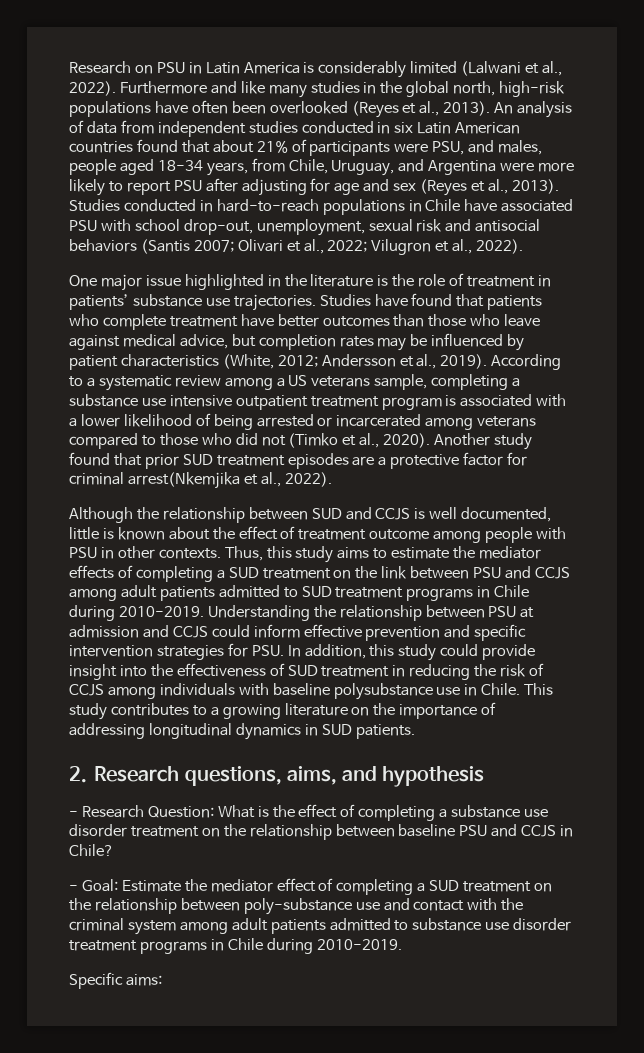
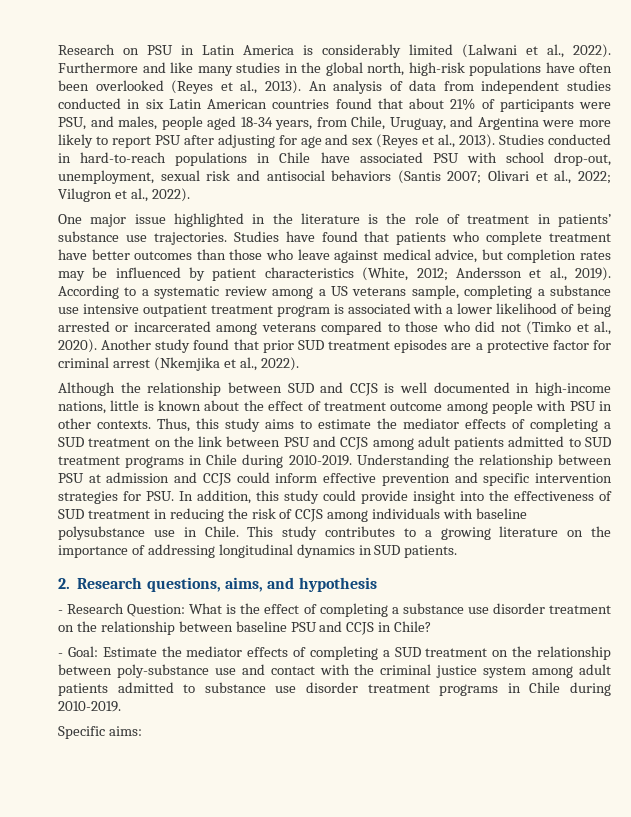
[127,472,240,489] arrest(Nkemjika -> [112,357,220,371] arrest (Nkemjika
[461,507,552,522] documented, -> [433,382,611,396] [58,401,106,414] documented in high-income nations,
[276,878,316,892] effect -> [247,647,289,657] effects
(124, 924) none -> [436,665,478,678] justice

